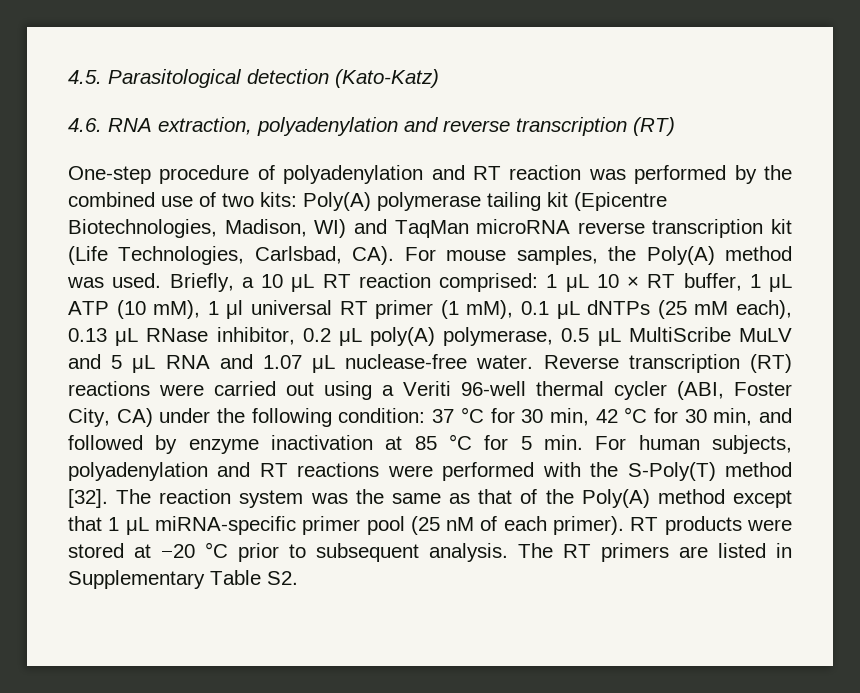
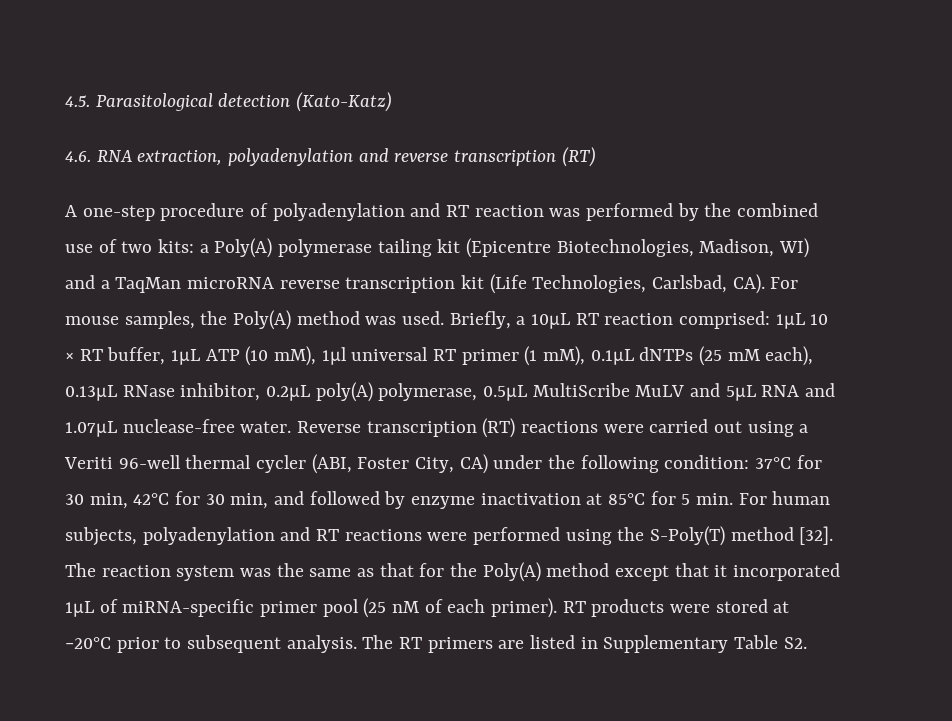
[68,166,151,184] One-step -> [65,205,155,221] A one-step
(297, 199) none -> [199,244,209,253] a
(387, 226) none -> [100,280,110,289] a
[261,274,315,292] 10 μL -> [531,313,571,329] 10μL
[546,274,589,292] 1 μL -> [775,313,805,329] 1μL
[749,274,792,292] 1 μL -> [171,349,201,365] 1μL
[207,300,244,319] 1 μl -> [321,347,347,365] 1μl
[521,301,580,319] 0.1 μL -> [590,349,634,365] 0.1μL
[68,327,792,346] [68,354,336,373] 0.13 μL RNase inhibitor, 0.2 μL poly(A) polymerase, 0.5 μL MultiScribe MuLV and 5 μL RNA and 1.07 μL -> [65,382,836,402] [65,421,117,437] 0.13μL RNase inhibitor, 0.2μL poly(A) polymerase, 0.5μL MultiScribe MuLV and 5μL RNA and 1.07μL
[432,407,648,426] 37 °C for 30 min, 42 °C -> [755,455,822,469] [65,493,170,509] 37°C for 30 min, 42°C
[414,434,472,450] 85 °C -> [608,493,646,505] 85°C
[542,462,581,477] with -> [565,529,612,545] using
[520,489,538,504] of -> [419,563,445,577] for
[108,517,149,535] 1 μL -> [714,563,841,581] [65,599,118,617] it incorporated 1μL of
[161,542,228,558] −20 °C -> [65,637,111,649] −20°C

